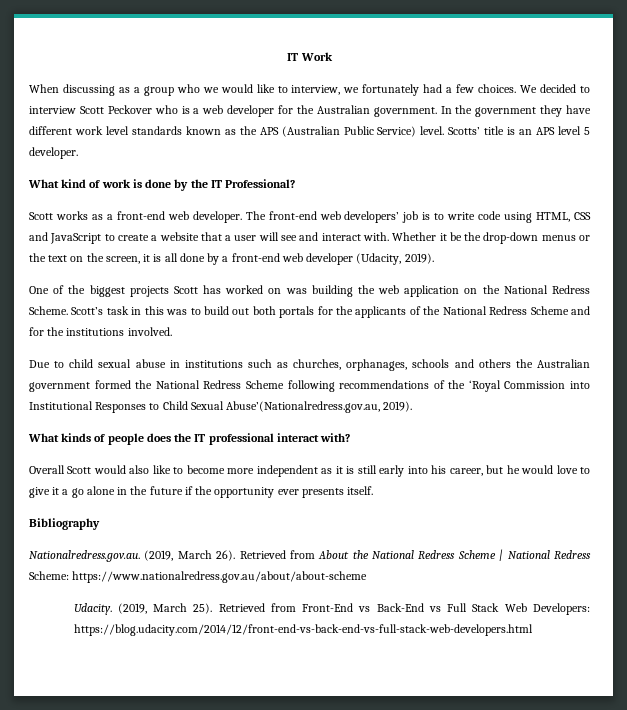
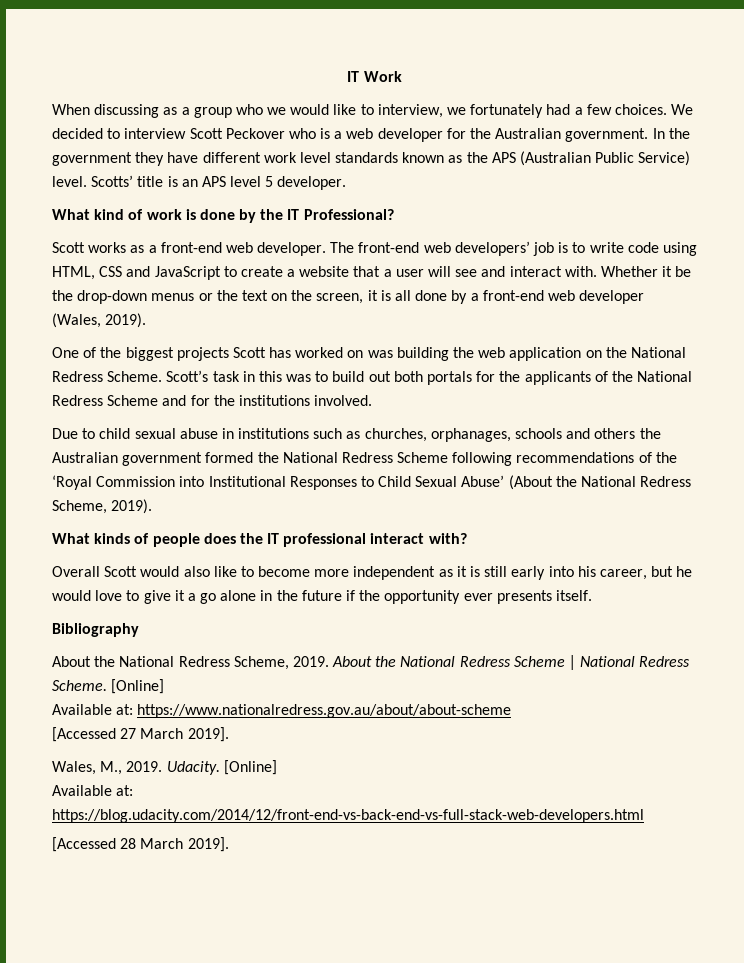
[356,253,402,265] (Udacity, -> [52,313,101,328] (Wales,
[226,401,381,413] Abuse’(Nationalredress.gov.au, -> [461,475,692,490] [52,500,107,514] Abuse’ (About the National Redress Scheme,
[29,550,315,562] Nationalredress.gov.au. (2019, March 26). Retrieved from -> [52,656,329,670] About the National Redress Scheme, 2019.
[29,571,368,583] [73,603,591,615] [73,624,533,636] Scheme: https://www.nationalredress.gov.au/about/about-scheme // Udacity. (2019, March 25). Retrieved from Front-End vs Back-End vs Full Stack Web Developers: https://blog.udacity.com/2014/12/front-end-vs-back-end-vs-full-stack-web-developers.html -> [52,679,165,694] [52,704,512,718] [52,727,229,742] [52,760,277,775] [52,785,134,796] [52,809,644,823] [52,837,229,852] Scheme. [Online] // Available at: https://www.nationalredress.gov.au/about/about-scheme // [Accessed 27 March 2019]. // Wales, M., 2019. Udacity. [Online] // Available at: https://blog.udacity.com/2014/12/front-end-vs-back-end-vs-full-stack-web-developers.html // [Accessed 28 March 2019].

